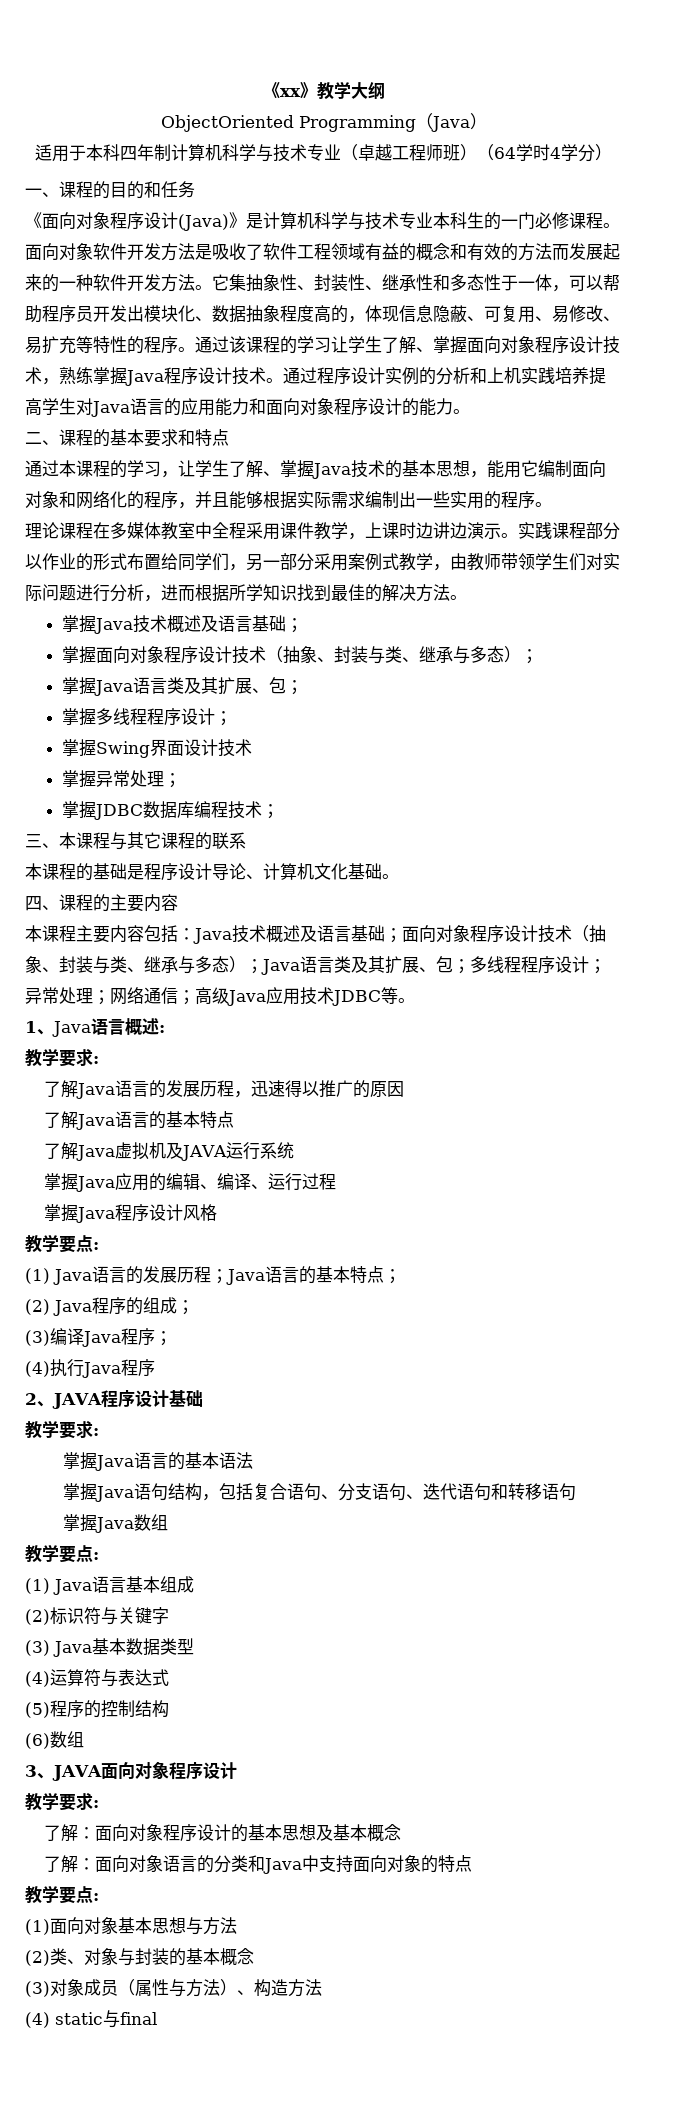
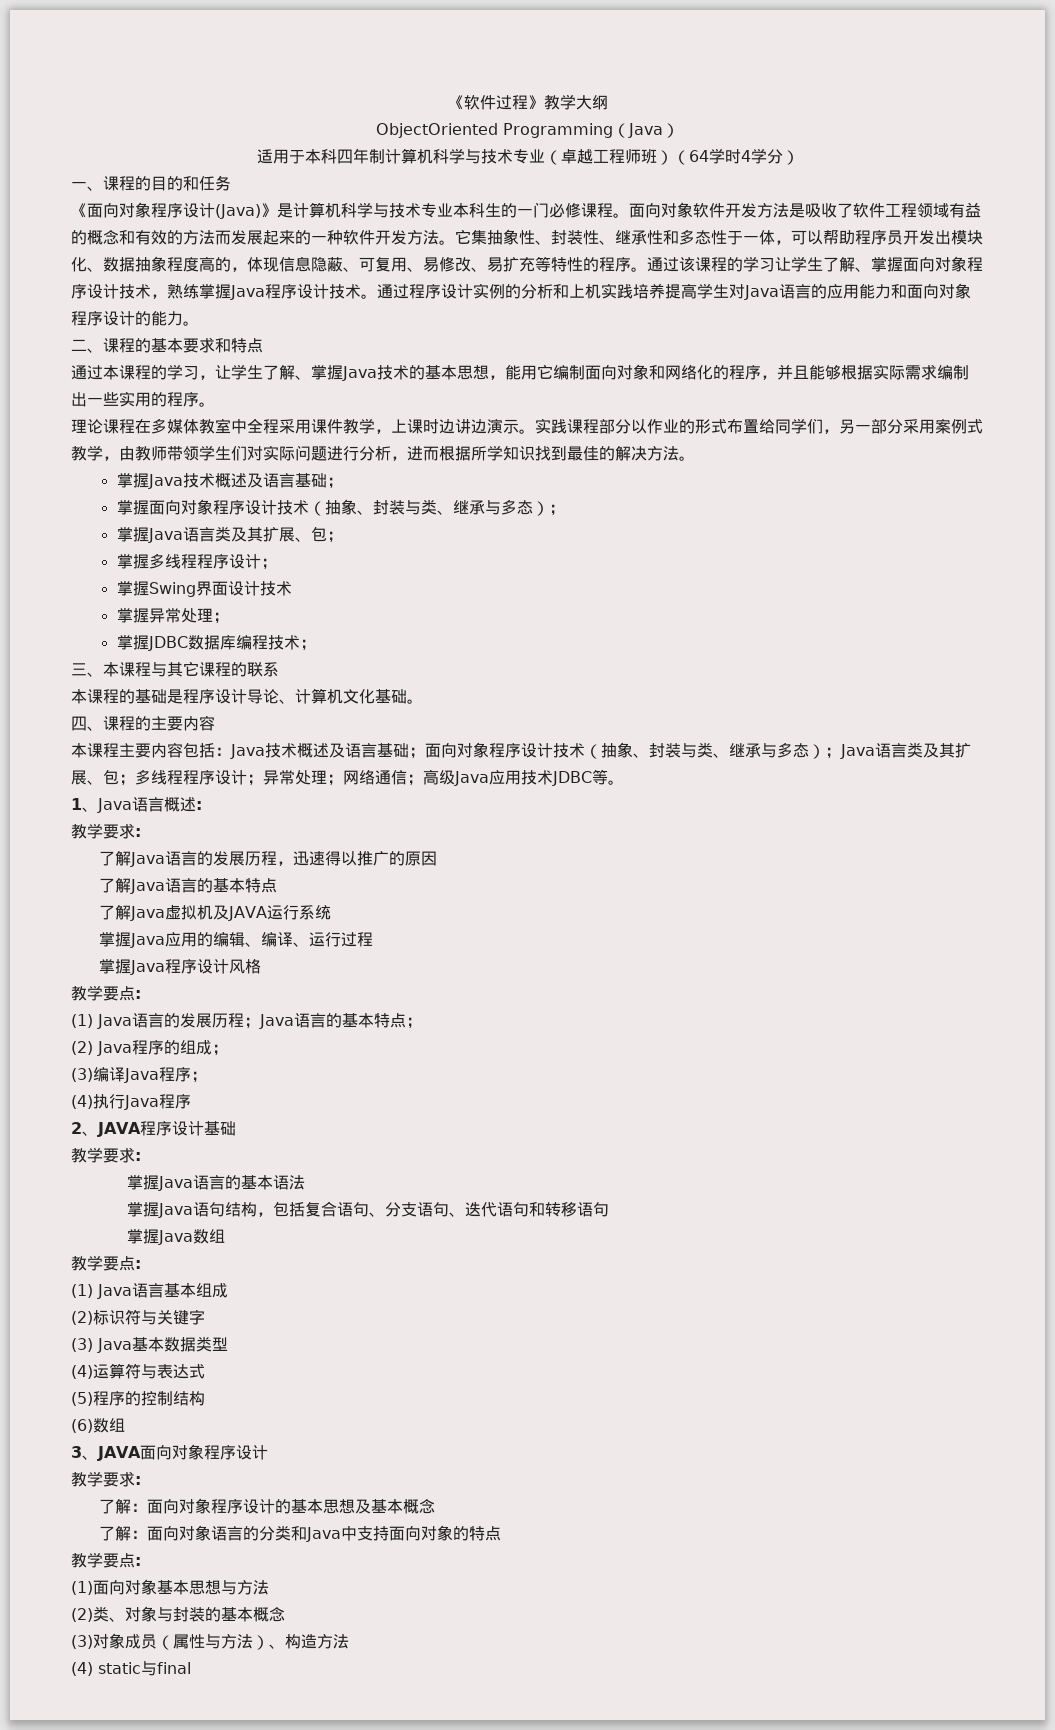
[262,82,301,99] 《xx -> [447,94,528,110] 《软件过程

